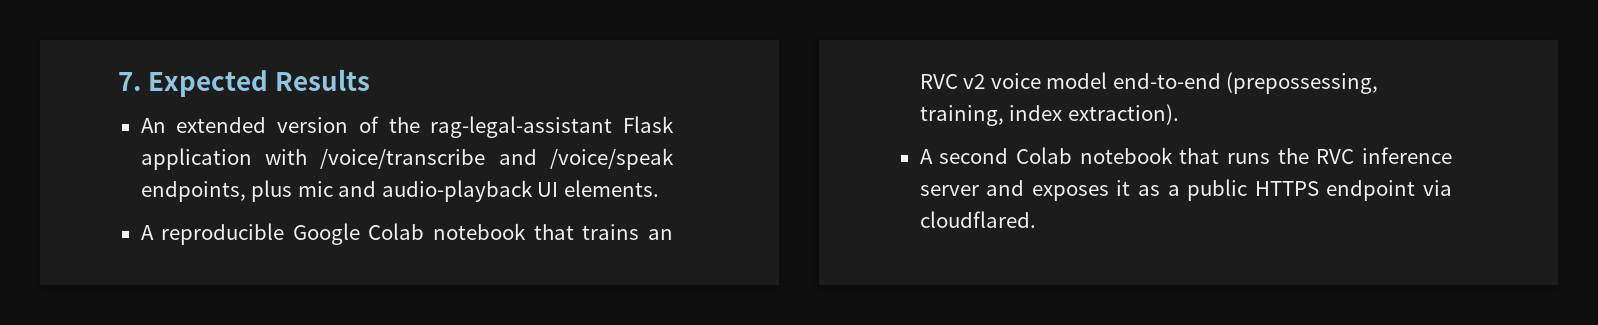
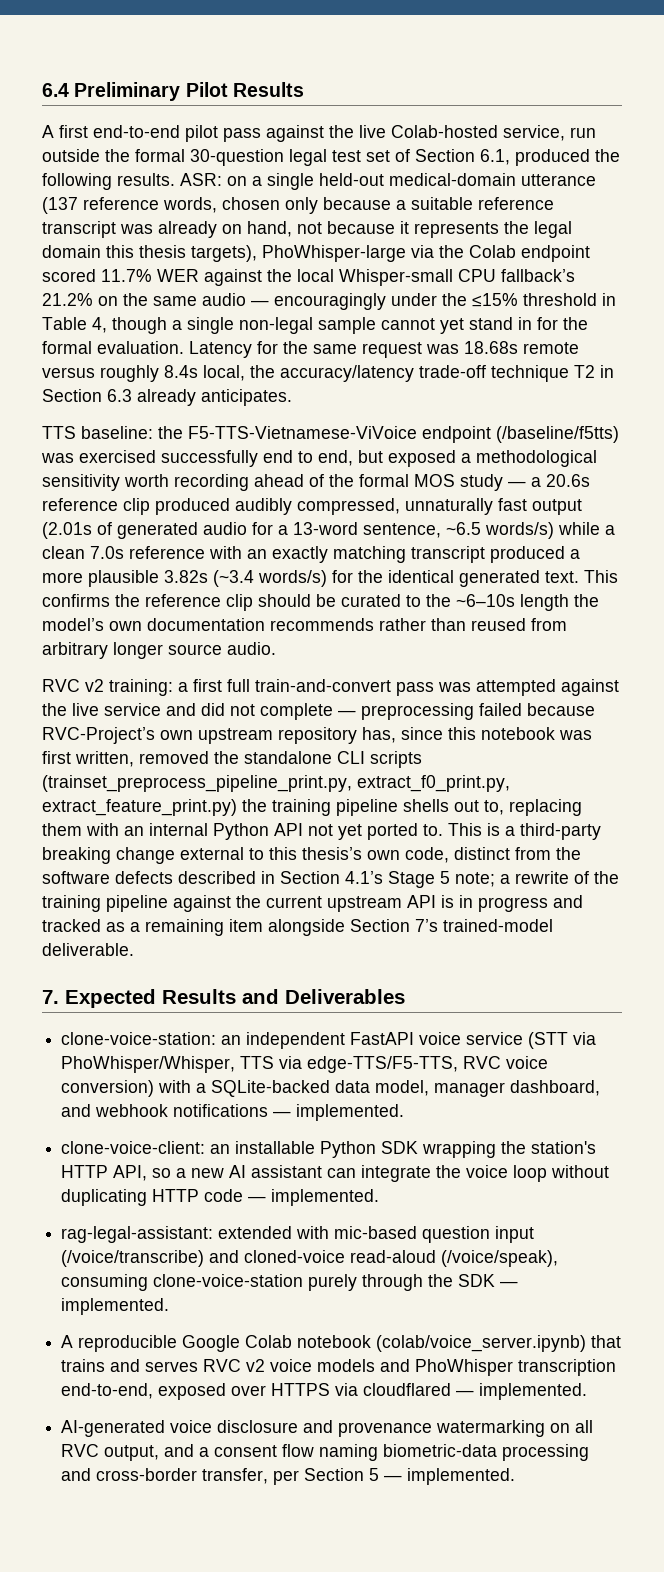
[118,69,371,97] [140,116,674,138] [140,148,674,170] [140,180,659,202] 7. Expected Results // An extended version of the rag-legal-assistant Flask application with /voice/transcribe and /voice/speak endpoints, plus mic and audio-playback UI elements. -> [42,82,304,101] [42,125,596,142] [42,149,620,166] [42,173,596,190] [42,197,554,214] [42,221,572,238] [42,245,590,262] [42,269,575,286] [42,293,616,310] [42,317,588,334] [42,341,579,358] [42,365,614,382] [42,389,292,406] [42,426,619,443] [41,450,597,467] [42,474,590,491] [42,498,582,515] [42,522,615,539] [42,546,580,563] [42,570,618,587] [42,594,599,611] [42,618,567,631] [42,642,276,659] [42,679,619,696] [42,703,595,720] [42,727,592,744] [42,751,422,768] [42,775,510,792] [42,799,582,816] [42,823,601,840] [42,847,581,864] [42,871,619,888] [42,895,583,912] [42,919,553,936] [42,943,134,956] [42,989,405,1008] [61,1032,597,1049] [61,1056,549,1073] [61,1080,601,1097] [61,1104,405,1121] [61,1141,597,1158] [61,1165,610,1182] [61,1189,380,1206] [61,1226,535,1243] [61,1250,559,1267] [61,1274,519,1291] [61,1298,170,1315] 6.4 Preliminary Pilot Results // A first end-to-end pilot pass against the live Colab-hosted service, run outside the formal 30-question legal test set of Section 6.1, produced the following results. ASR: on a single held-out medical-domain utterance (137 reference words, chosen only because a suitable reference transcript was already on hand, not because it represents the legal domain this thesis targets), PhoWhisper-large via the Colab endpoint scored 11.7% WER against the local Whisper-small CPU fallback’s 21.2% on the same audio — encouragingly under the ≤15% threshold in Table 4, though a single non-legal sample cannot yet stand in for the formal evaluation. Latency for the same request was 18.68s remote versus roughly 8.4s local, the accuracy/latency trade-off technique T2 in Section 6.3 already anticipates. // TTS baseline: the F5-TTS-Vietnamese-ViVoice endpoint (/baseline/f5tts) was exercised successfully end to end, but exposed a methodological sensitivity worth recording ahead of the formal MOS study — a 20.6s reference clip produced audibly compressed, unnaturally fast output (2.01s of generated audio for a 13-word sentence, ~6.5 words/s) while a clean 7.0s reference with an exactly matching transcript produced a more plausible 3.82s (~3.4 words/s) for the identical generated text. This confirms the reference clip should be curated to the ~6–10s length the model’s own documentation recommends rather than reused from arbitrary longer source audio. // RVC v2 training: a first full train-and-convert pass was attempted against the live service and did not complete — preprocessing failed because RVC-Project’s own upstream repository has, since this notebook was first written, removed the standalone CLI scripts (trainset_preprocess_pipeline_print.py, extract_f0_print.py, extract_feature_print.py) the training pipeline shells out to, replacing them with an internal Python API not yet ported to. This is a third-party breaking change external to this thesis’s own code, distinct from the software defects described in Section 4.1’s Stage 5 note; a rewrite of the training pipeline against the current upstream API is in progress and tracked as a remaining item alongside Section 7’s trained-model deliverable. // 7. Expected Results and Deliverables // clone-voice-station: an independent FastAPI voice service (STT via PhoWhisper/Whisper, TTS via edge-TTS/F5-TTS, RVC voice conversion) with a SQLite-backed data model, manager dashboard, and webhook notifications — implemented. // clone-voice-client: an installable Python SDK wrapping the station's HTTP API, so a new AI assistant can integrate the voice loop without duplicating HTTP code — implemented. // rag-legal-assistant: extended with mic-based question input (/voice/transcribe) and cloned-voice read-aloud (/voice/speak), consuming clone-voice-station purely through the SDK — implemented.
(527, 231) none -> [376,1335,587,1352] (colab/voice_server.ipynb)
[648,229,674,240] an -> [110,1359,199,1372] and serves
[1046,72,1379,94] [919,104,1179,126] [919,147,1453,164] [919,179,1452,201] [919,211,1036,228] model end-to-end (prepossessing, training, index extraction). // A second Colab notebook that runs the RVC inference server and exposes it as a public HTTPS endpoint via cloudflared. -> [317,1359,617,1376] [61,1383,588,1400] [61,1420,594,1437] [61,1444,590,1461] [61,1468,516,1485] models and PhoWhisper transcription end-to-end, exposed over HTTPS via cloudflared — implemented. // AI-generated voice disclosure and provenance watermarking on all RVC output, and a consent flow naming biometric-data processing and cross-border transfer, per Section 5 — implemented.

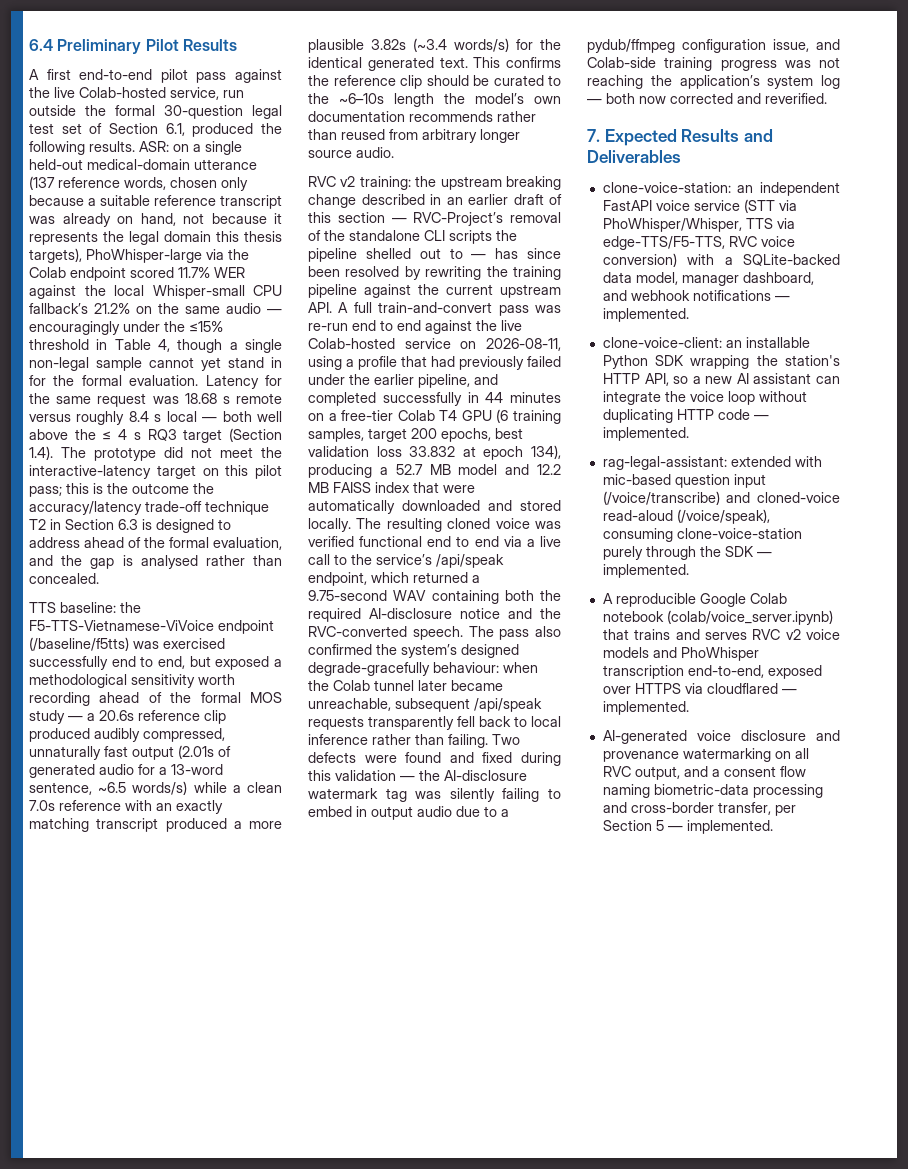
[464,341,518,354] 18.68s -> [184,393,230,404] 18.68 s
[164,365,245,381] 8.4s local, -> [128,411,282,422] [29,428,282,443] [29,446,282,461] [29,465,282,479] [29,483,189,497] 8.4 s local — both well above the ≤ 4 s RQ3 target (Section 1.4). The prototype did not meet the interactive-latency target on this pilot pass; this is the outcome
[137,389,292,406] already anticipates. -> [142,519,231,533] [29,537,282,550] [29,555,282,569] [29,573,99,584] is designed to address ahead of the formal evaluation, and the gap is analysed rather than concealed.
[178,679,619,696] [42,703,595,720] [42,727,592,744] [42,751,422,768] [42,775,510,792] [42,799,582,816] [42,823,601,840] [42,847,581,864] [42,871,589,888] a first full train-and-convert pass was attempted against the live service and did not complete — preprocessing failed because RVC-Project’s own upstream repository has, since this notebook was first written, removed the standalone CLI scripts (trainset_preprocess_pipeline_print.py, extract_f0_print.py, extract_feature_print.py) the training pipeline shells out to, replacing them with an internal Python API not yet ported to. This is a third-party breaking change external to this thesis’s own code, distinct from the software defects described in Section 4.1’s Stage 5 note; a rewrite of -> [415,176,561,190] [308,194,562,208] [308,212,561,226] [308,230,517,244] [308,248,561,262] [308,266,482,280] the upstream breaking change described in an earlier draft of this section — RVC-Project’s removal of the standalone CLI scripts the pipeline shelled out to — has since been resolved by rewriting
[407,895,583,912] [42,919,553,936] [42,943,134,956] API is in progress and tracked as a remaining item alongside Section 7’s trained-model deliverable. -> [308,302,561,316] [308,320,522,334] [308,338,561,351] [308,356,561,370] [308,374,498,388] [308,392,561,406] [308,409,561,424] [308,428,523,442] [308,445,561,460] [308,464,561,478] [308,482,475,493] [308,500,561,514] [308,518,561,532] [308,536,561,547] [308,554,504,568] [308,572,480,586] [308,590,561,604] [308,608,561,622] [308,626,561,640] [308,644,519,658] [308,662,538,676] [308,680,503,691] [308,698,542,712] [308,716,561,730] [308,734,520,748] [308,752,561,766] [308,770,527,781] [308,788,561,802] [308,806,509,820] [587,39,840,53] [587,57,840,71] [587,75,840,89] [587,93,827,104] API. A full train-and-convert pass was re-run end to end against the live Colab-hosted service on 2026-08-11, using a profile that had previously failed under the earlier pipeline, and completed successfully in 44 minutes on a free-tier Colab T4 GPU (6 training samples, target 200 epochs, best validation loss 33.832 at epoch 134), producing a 52.7 MB model and 12.2 MB FAISS index that were automatically downloaded and stored locally. The resulting cloned voice was verified functional end to end via a live call to the service’s /api/speak endpoint, which returned a 9.75-second WAV containing both the required AI-disclosure notice and the RVC-converted speech. The pass also confirmed the system’s designed degrade-gracefully behaviour: when the Colab tunnel later became unreachable, subsequent /api/speak requests transparently fell back to local inference rather than failing. Two defects were found and fixed during this validation — the AI-disclosure watermark tag was silently failing to embed in output audio due to a pydub/ffmpeg configuration issue, and Colab-side training progress was not reaching the application’s system log — both now corrected and reverified.

